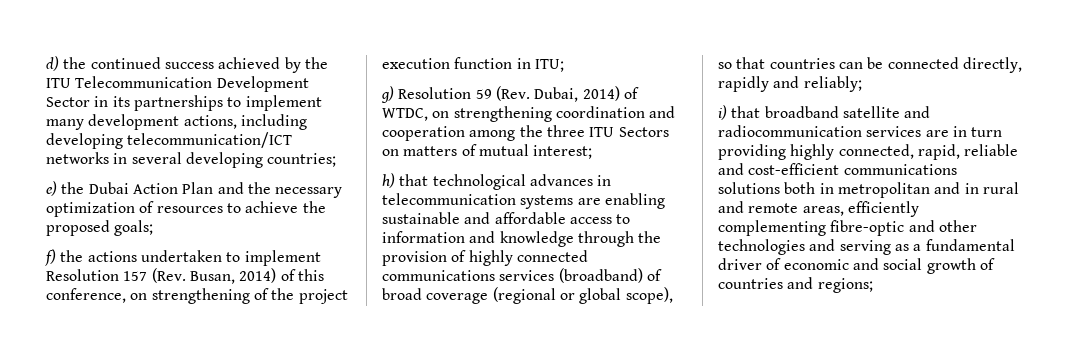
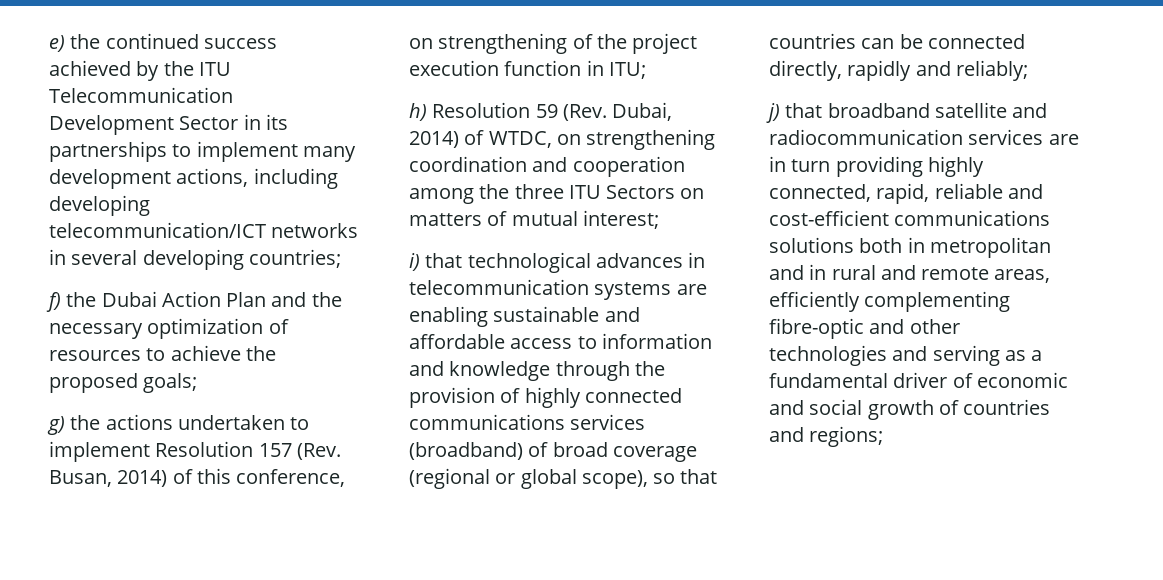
[46,56,59,71] d) -> [49,35,65,52] e)
[46,181,57,196] e) -> [46,292,61,312] f)
[45,249,56,266] f) -> [47,416,65,435] g)
[381,86,394,103] g) -> [409,103,427,121] h)
[382,173,395,188] h) -> [409,253,420,271] i)
[718,105,727,120] i) -> [766,103,780,123] j)

